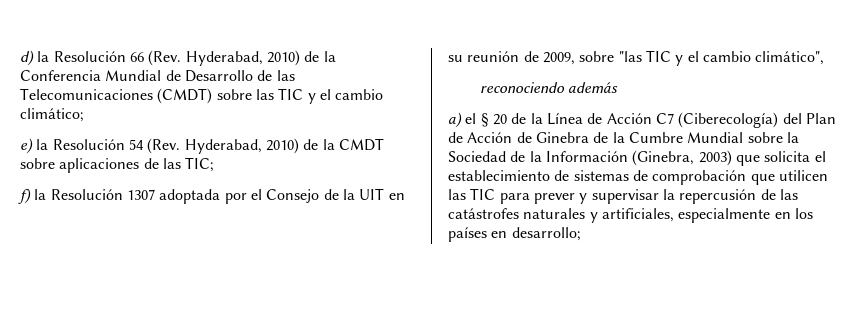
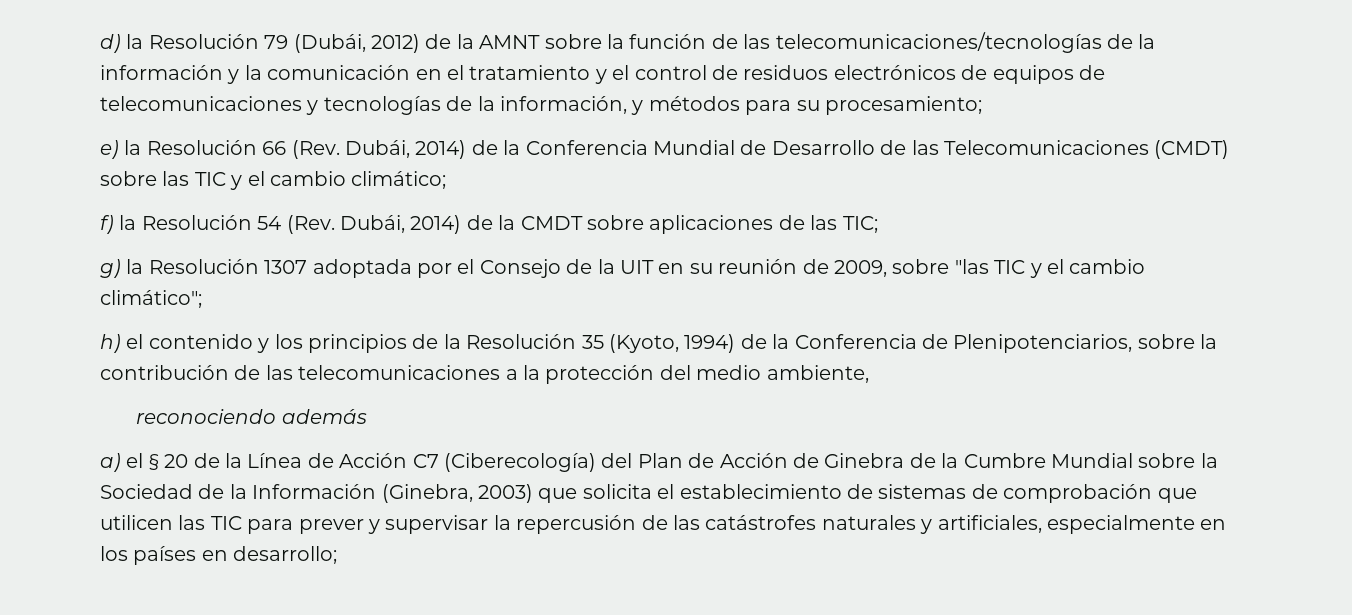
[129,50,300,66] 66 (Rev. Hyderabad, 2010) -> [264,32,1156,53] [100,65,1105,84] [100,96,982,115] [100,140,467,159] 79 (Dubái, 2012) de la AMNT sobre la función de las telecomunicaciones/tecnologías de la información y la comunicación en el tratamiento y el control de residuos electrónicos de equipos de telecomunicaciones y tecnologías de la información, y métodos para su procesamiento; // e) la Resolución 66 (Rev. Dubái, 2014)
[20,138,33,154] e) -> [100,215,114,234] f)
[184,138,299,154] Hyderabad, 2010) -> [340,215,462,234] Dubái, 2014)
[18,188,31,204] f) -> [100,259,121,278] g)
[755,51,825,65] climático", -> [100,290,202,308] [100,334,1218,353] [100,365,869,384] climático"; // h) el contenido y los principios de la Resolución 35 (Kyoto, 1994) de la Conferencia de Plenipotenciarios, sobre la contribución de las telecomunicaciones a la protección del medio ambiente,

